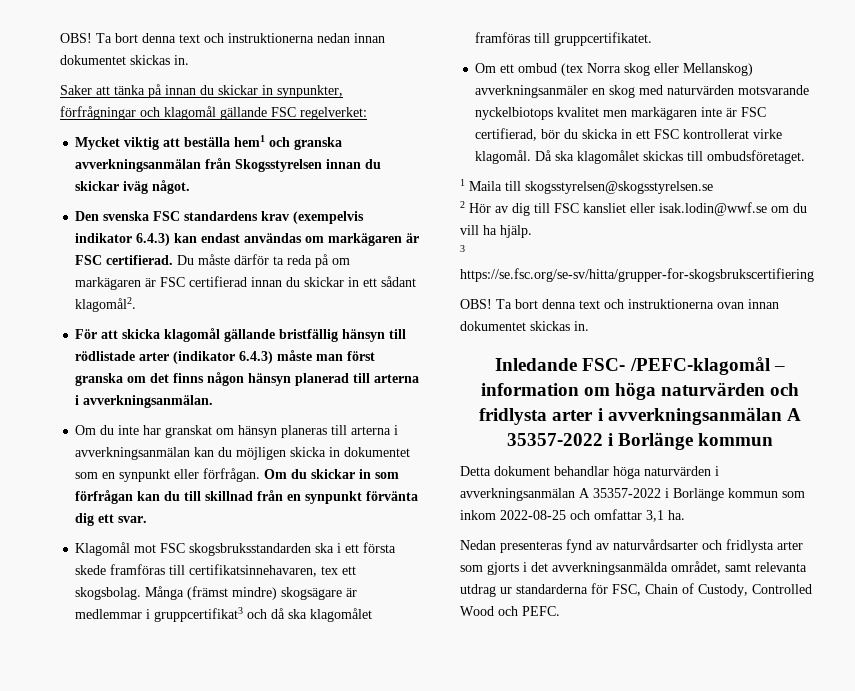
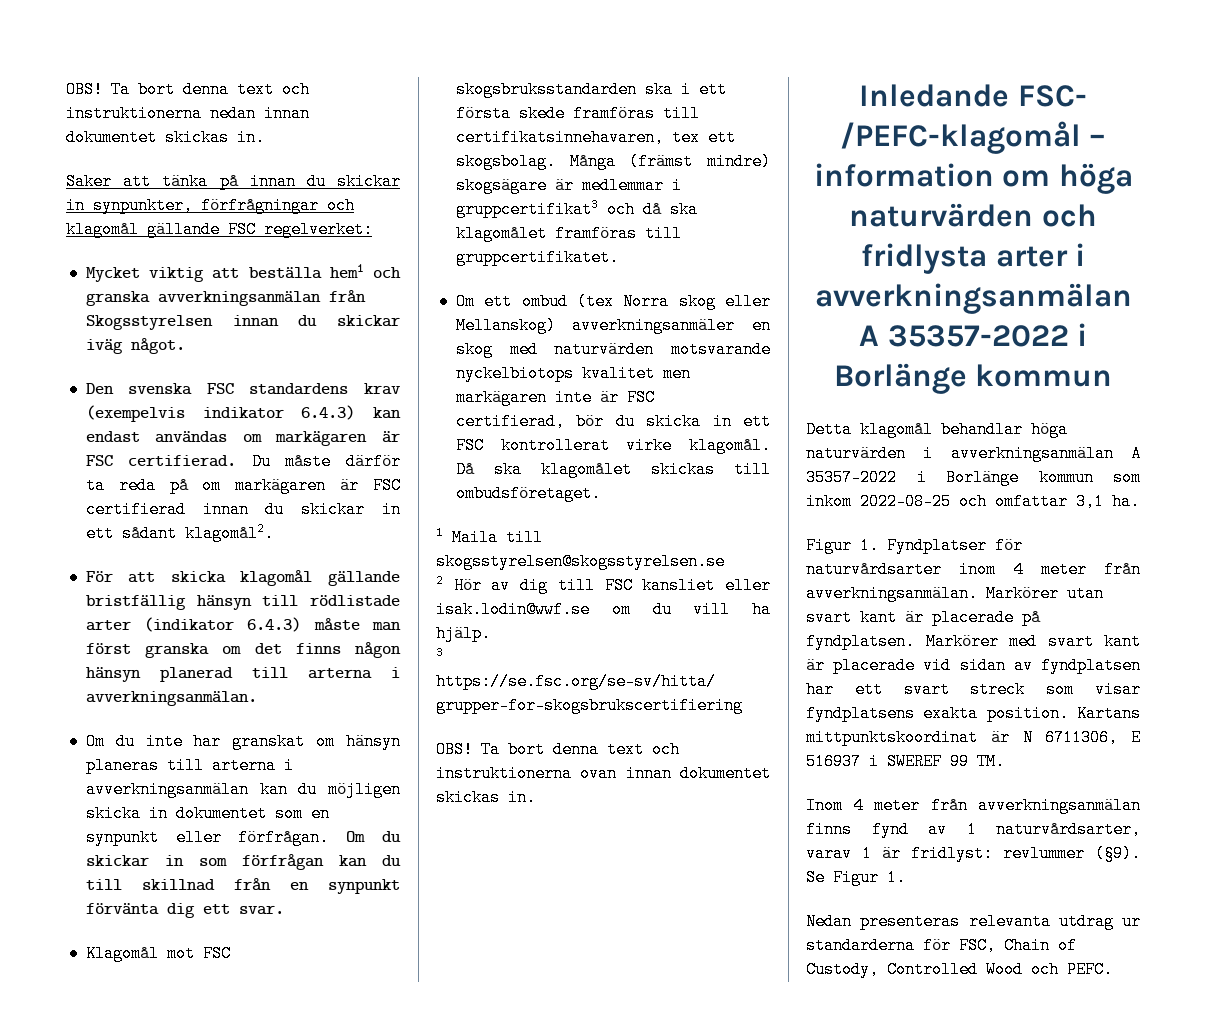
[494,466,550,476] dokument -> [860,421,933,438] klagomål
[460,539,803,553] [460,561,751,575] Nedan presenteras fynd av naturvårdsarter och fridlysta arter som gjorts i det avverkningsanmälda området, samt -> [806,537,1023,554] [806,561,1141,578] [806,585,1104,602] [806,609,1041,626] [806,633,1141,650] [806,657,1141,674] [806,681,1141,698] [806,705,1141,722] [806,729,1141,746] [806,753,1005,770] [806,797,1141,814] [806,821,1141,838] [806,845,1141,862] [806,869,906,886] [806,913,961,930] Figur 1. Fyndplatser för naturvårdsarter inom 4 meter från avverkningsanmälan. Markörer utan svart kant är placerade på fyndplatsen. Markörer med svart kant är placerade vid sidan av fyndplatsen har ett svart streck som visar fyndplatsens exakta position. Kartans mittpunktskoordinat är N 6711306, E 516937 i SWEREF 99 TM. // Inom 4 meter från avverkningsanmälan finns fynd av 1 naturvårdsarter, varav 1 är fridlyst: revlummer (§9). Se Figur 1. // Nedan presenteras

